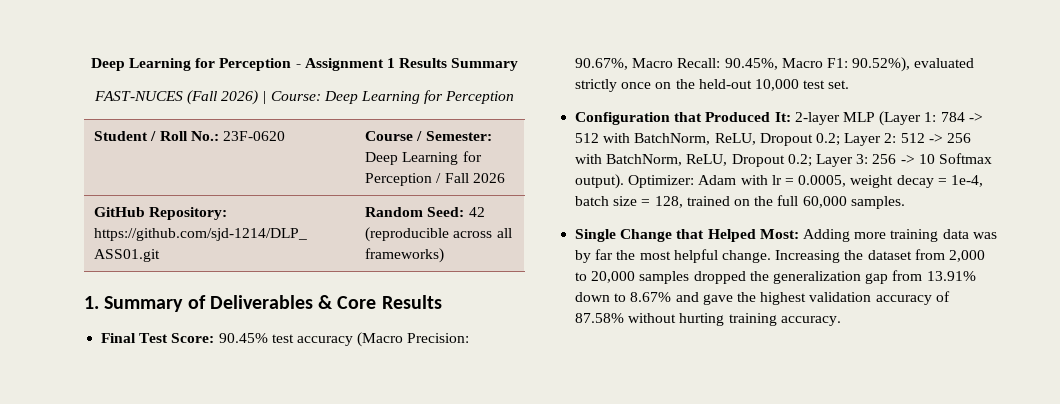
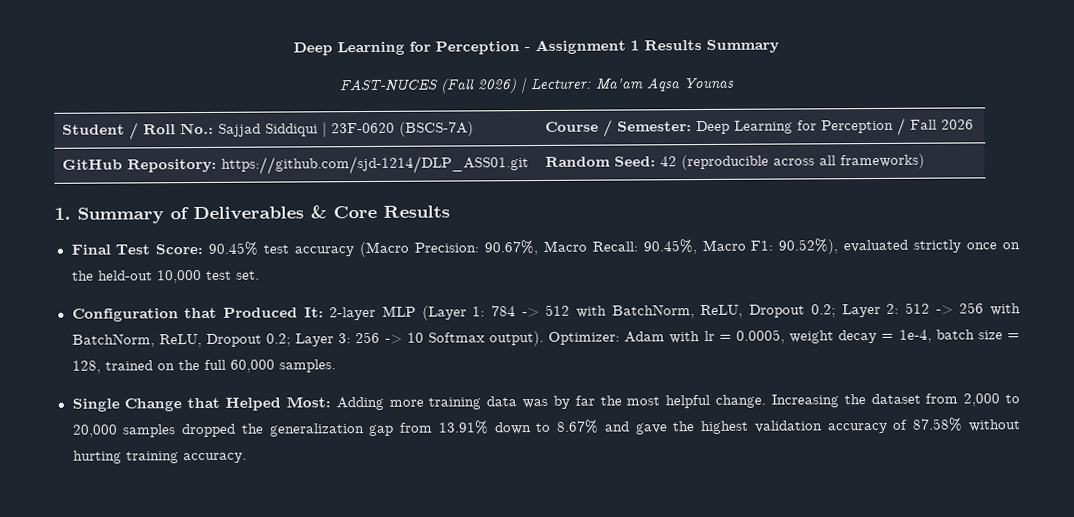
[270,90,515,104] Course: Deep Learning for Perception -> [529,77,734,92] Lecturer: Ma'am Aqsa Younas
(219, 136) none -> [217,121,327,138] Sajjad Siddiqui |
(285, 136) none -> [398,121,474,137] (BSCS-7A)

